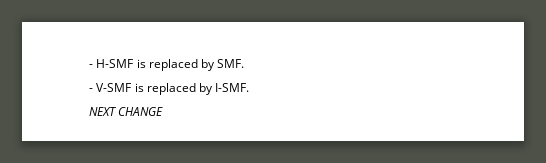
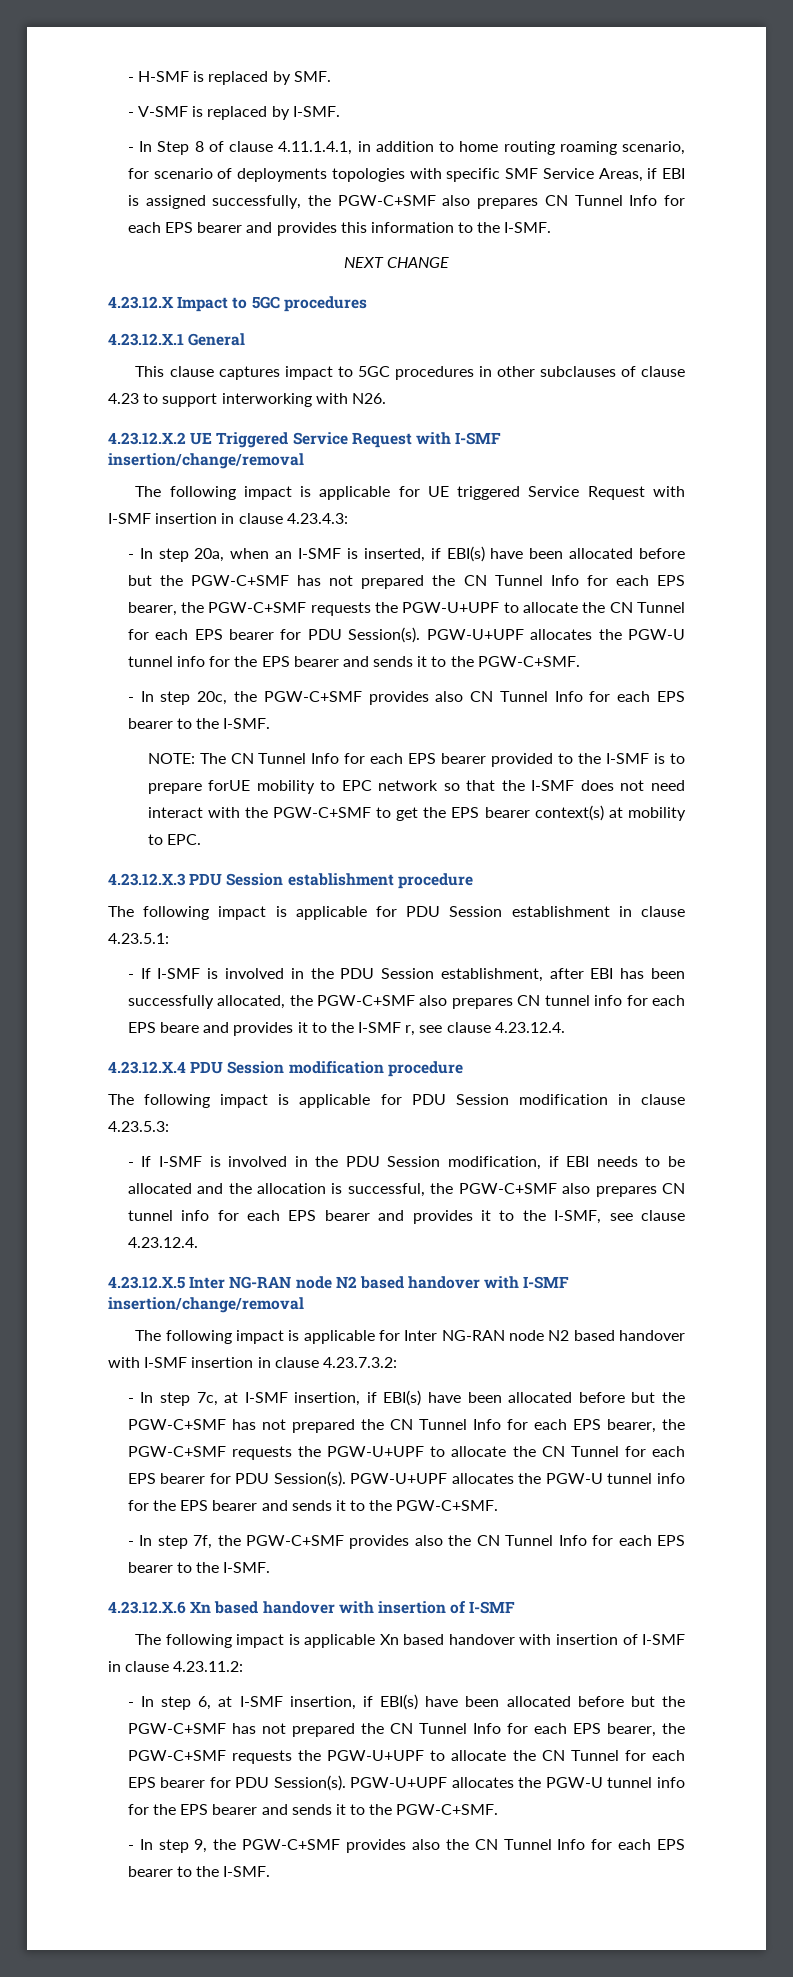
[89,107,164,116] NEXT CHANGE -> [127,141,685,155] [127,168,685,182] [127,195,685,209] [127,222,552,236] [343,257,450,268] [108,296,367,312] [108,333,246,346] [135,366,685,380] [108,393,386,407] [108,432,502,448] [108,453,304,469] [135,486,685,500] [108,513,348,524] [127,546,686,562] [127,575,685,589] [127,602,685,616] [127,627,685,643] [127,656,580,667] [127,691,685,705] [127,718,271,729] [147,753,685,767] [147,780,685,794] [147,805,686,821] [147,834,201,845] [108,873,473,889] [108,906,685,920] [108,933,169,944] [127,968,686,982] [127,995,685,1009] [127,1022,565,1036] [108,1061,463,1077] [108,1094,686,1108] [108,1121,169,1132] [127,1156,685,1170] [127,1183,685,1197] [127,1210,686,1224] [127,1237,198,1248] [108,1276,570,1289] [108,1297,304,1313] [135,1330,686,1344] [108,1357,397,1368] [127,1390,685,1406] [127,1419,685,1433] [127,1446,685,1460] [127,1471,686,1487] [127,1500,499,1511] [127,1535,685,1549] [127,1562,271,1573] [108,1601,516,1614] [135,1634,686,1648] [108,1661,244,1672] [127,1694,685,1710] [127,1723,685,1737] [127,1750,685,1764] [127,1775,686,1791] [127,1804,499,1815] [127,1839,686,1853] [127,1866,271,1877] - In Step 8 of clause 4.11.1.4.1, in addition to home routing roaming scenario, for scenario of deployments topologies with specific SMF Service Areas, if EBI is assigned successfully, the PGW-C+SMF also prepares CN Tunnel Info for each EPS bearer and provides this information to the I-SMF. // NEXT CHANGE // 4.23.12.X Impact to 5GC procedures // 4.23.12.X.1 General // This clause captures impact to 5GC procedures in other subclauses of clause 4.23 to support interworking with N26. // 4.23.12.X.2 UE Triggered Service Request with I-SMF insertion/change/removal // The following impact is applicable for UE triggered Service Request with I-SMF insertion in clause 4.23.4.3: // - In step 20a, when an I-SMF is inserted, if EBI(s) have been allocated before but the PGW-C+SMF has not prepared the CN Tunnel Info for each EPS bearer, the PGW-C+SMF requests the PGW-U+UPF to allocate the CN Tunnel for each EPS bearer for PDU Session(s). PGW-U+UPF allocates the PGW-U tunnel info for the EPS bearer and sends it to the PGW-C+SMF. // - In step 20c, the PGW-C+SMF provides also CN Tunnel Info for each EPS bearer to the I-SMF. // NOTE: The CN Tunnel Info for each EPS bearer provided to the I-SMF is to prepare forUE mobility to EPC network so that the I-SMF does not need interact with the PGW-C+SMF to get the EPS bearer context(s) at mobility to EPC. // 4.23.12.X.3 PDU Session establishment procedure // The following impact is applicable for PDU Session establishment in clause 4.23.5.1: // - If I-SMF is involved in the PDU Session establishment, after EBI has been successfully allocated, the PGW-C+SMF also prepares CN tunnel info for each EPS beare and provides it to the I-SMF r, see clause 4.23.12.4. // 4.23.12.X.4 PDU Session modification procedure // The following impact is applicable for PDU Session modification in clause 4.23.5.3: // - If I-SMF is involved in the PDU Session modification, if EBI needs to be allocated and the allocation is successful, the PGW-C+SMF also prepares CN tunnel info for each EPS bearer and provides it to the I-SMF, see clause 4.23.12.4. // 4.23.12.X.5 Inter NG-RAN node N2 based handover with I-SMF insertion/change/removal // The following impact is applicable for Inter NG-RAN node N2 based handover with I-SMF insertion in clause 4.23.7.3.2: // - In step 7c, at I-SMF insertion, if EBI(s) have been allocated before but the PGW-C+SMF has not prepared the CN Tunnel Info for each EPS bearer, the PGW-C+SMF requests the PGW-U+UPF to allocate the CN Tunnel for each EPS bearer for PDU Session(s). PGW-U+UPF allocates the PGW-U tunnel info for the EPS bearer and sends it to the PGW-C+SMF. // - In step 7f, the PGW-C+SMF provides also the CN Tunnel Info for each EPS bearer to the I-SMF. // 4.23.12.X.6 Xn based handover with insertion of I-SMF // The following impact is applicable Xn based handover with insertion of I-SMF in clause 4.23.11.2: // - In step 6, at I-SMF insertion, if EBI(s) have been allocated before but the PGW-C+SMF has not prepared the CN Tunnel Info for each EPS bearer, the PGW-C+SMF requests the PGW-U+UPF to allocate the CN Tunnel for each EPS bearer for PDU Session(s). PGW-U+UPF allocates the PGW-U tunnel info for the EPS bearer and sends it to the PGW-C+SMF. // - In step 9, the PGW-C+SMF provides also the CN Tunnel Info for each EPS bearer to the I-SMF.

